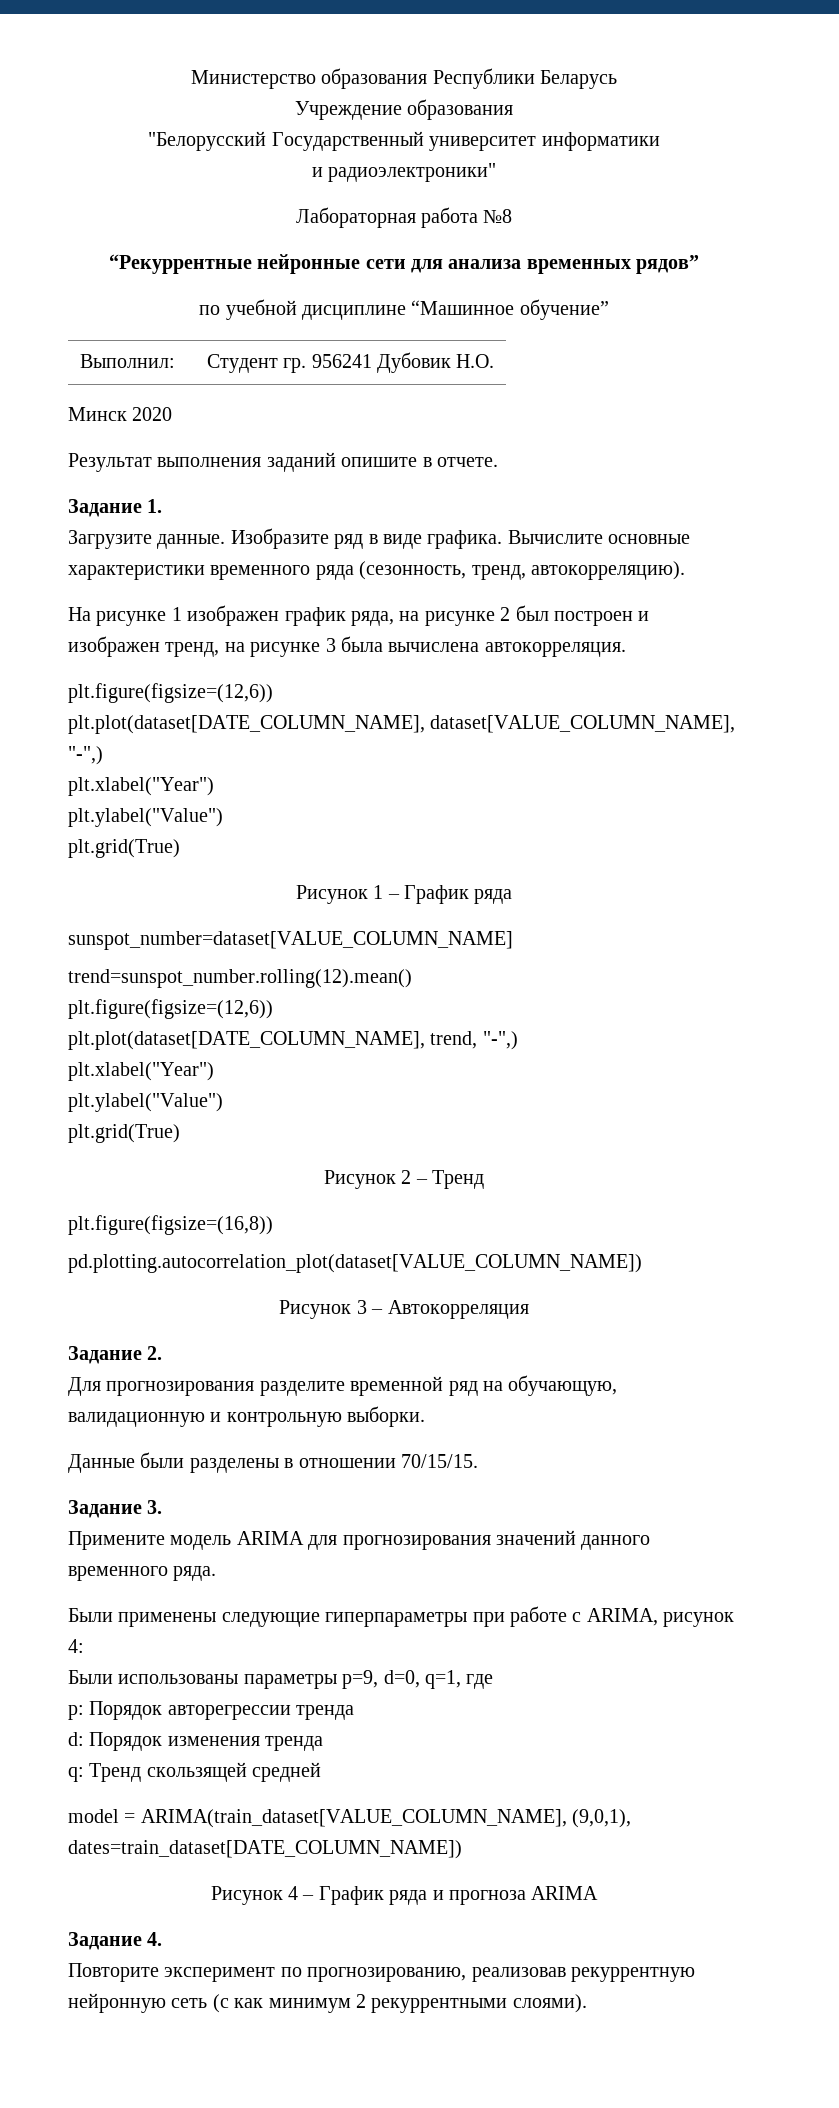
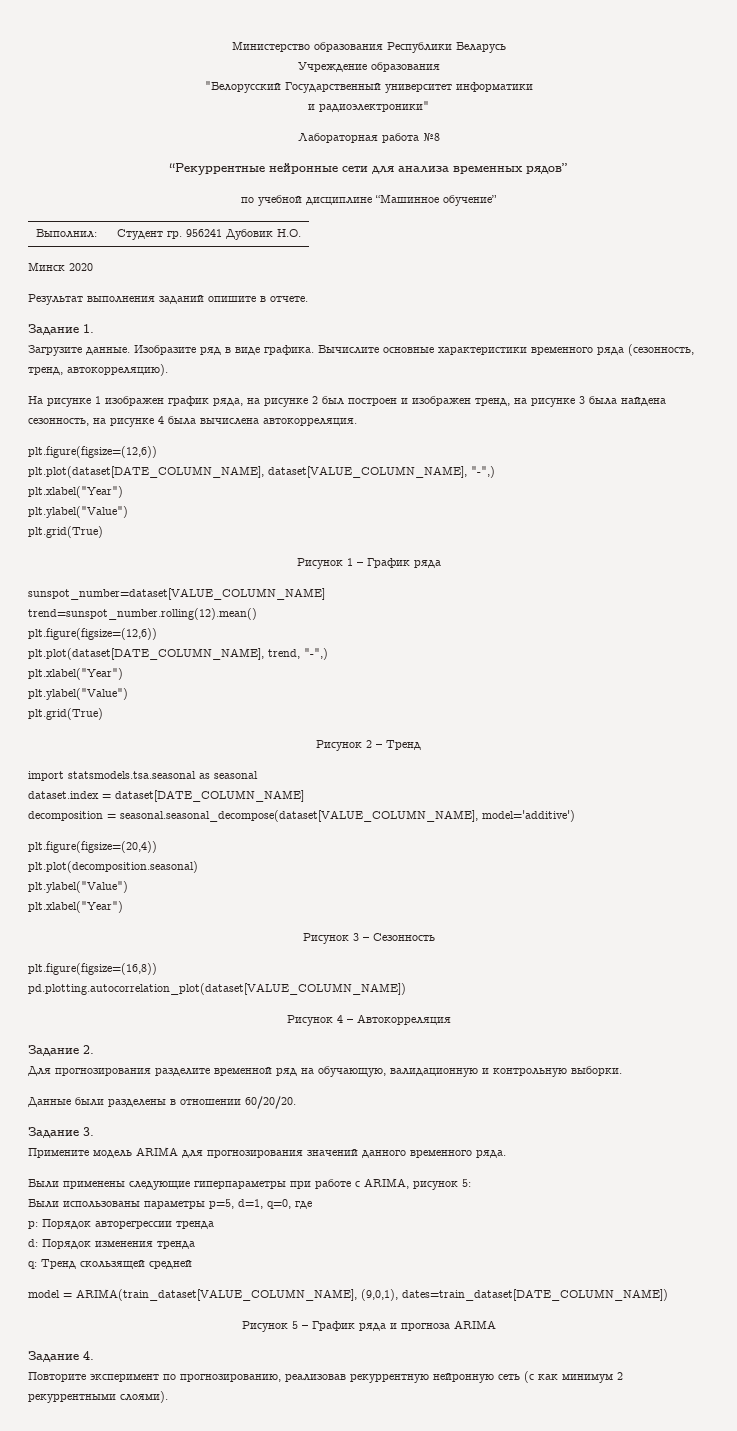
(383, 644) none -> [621,397,666,406] [28,416,196,427] найдена сезонность, на рисунке 4 была
(485, 1179) none -> [28,771,258,781] [28,790,304,802] [28,810,575,822] [28,841,157,853] [28,861,198,873] [28,881,128,893] [28,901,123,913] [302,933,435,944] // import statsmodels.tsa.seasonal as seasonal // dataset.index = dataset[DATE_COLUMN_NAME] // decomposition = seasonal.seasonal_decompose(dataset[VALUE_COLUMN_NAME], model='additive') // plt.figure(figsize=(20,4)) // plt.plot(decomposition.seasonal) // plt.ylabel("Value") // plt.xlabel("Year") // Рисунок 3 – Сезонность
[356,1300,367,1314] 3 -> [336,1015,343,1023] 4
[401,1454,478,1468] 70/15/15. -> [245,1096,296,1109] 60/20/20.
[68,1639,84,1653] 4: -> [462,1179,471,1187] 5:
[342,1670,461,1689] p=9, d=0, q=1, -> [209,1199,291,1209] p=5, d=1, q=0,
[288,1886,298,1900] 4 -> [291,1321,298,1329] 5

